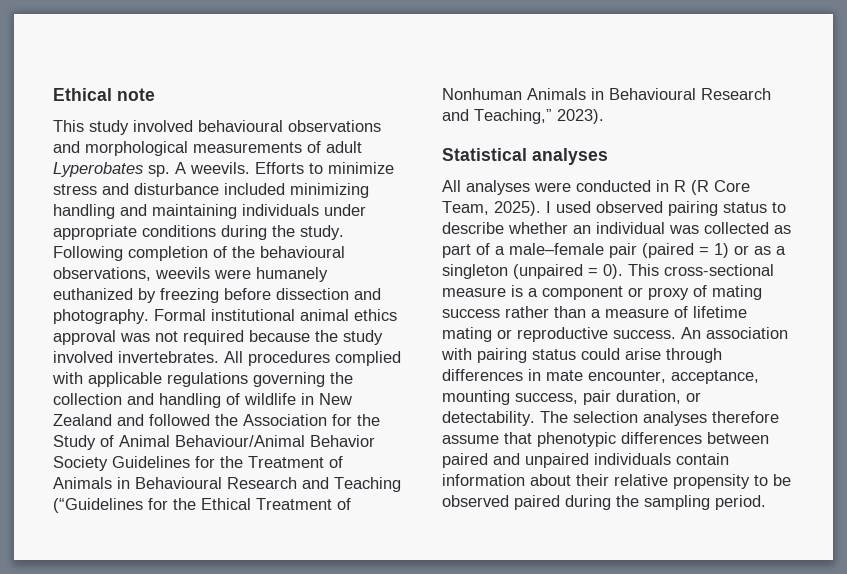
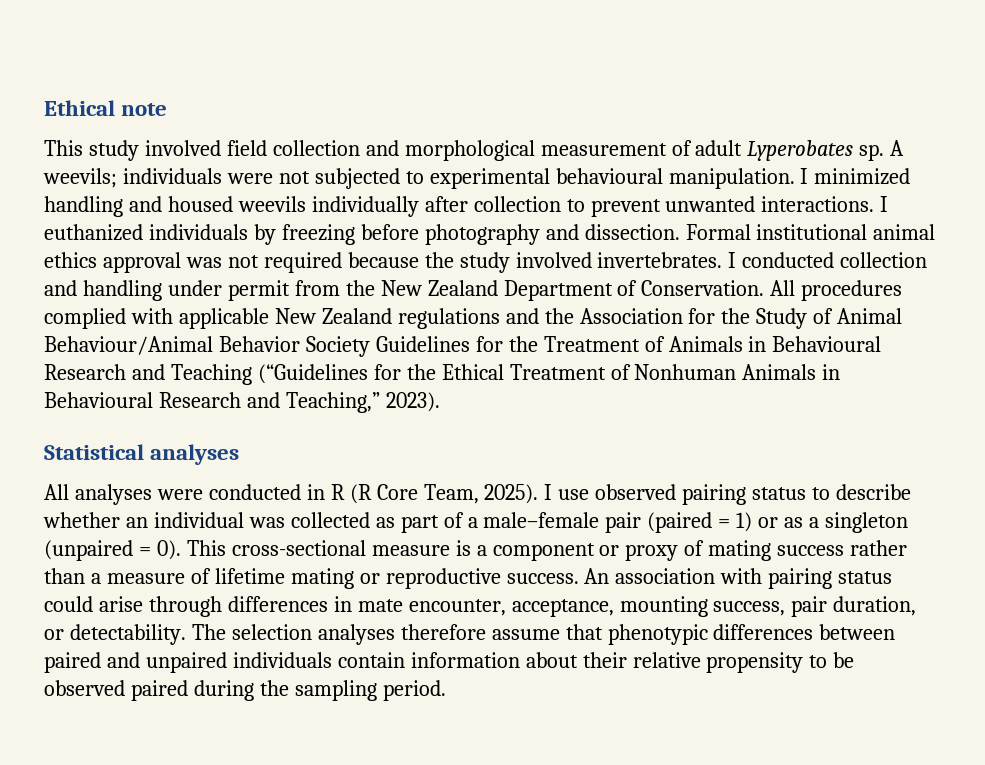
[198,120,381,132] behavioural observations -> [226,140,360,156] field collection
[193,142,302,153] measurements -> [540,143,667,156] measurement
[190,162,394,174] [53,183,369,198] [53,204,366,219] [53,225,344,240] [53,246,345,261] [53,267,328,282] [53,288,381,303] [53,309,149,324] weevils. Efforts to minimize stress and disturbance included minimizing handling and maintaining individuals under appropriate conditions during the study. Following completion of the behavioural observations, weevils were humanely euthanized by freezing before dissection and photography. -> [43,168,911,189] [44,196,889,217] [44,224,680,245] weevils; individuals were not subjected to experimental behavioural manipulation. I minimized handling and housed weevils individually after collection to prevent unwanted interactions. I euthanized individuals by freezing before photography and dissection.
(219, 357) none -> [728,252,928,268] [44,280,765,301] I conducted collection and handling under permit from the New Zealand Department of Conservation.
[167,372,353,387] [53,393,352,408] [53,414,210,426] regulations governing the collection and handling of wildlife in New Zealand and followed -> [274,308,539,329] New Zealand regulations and
[556,201,591,213] used -> [558,489,590,500] use

